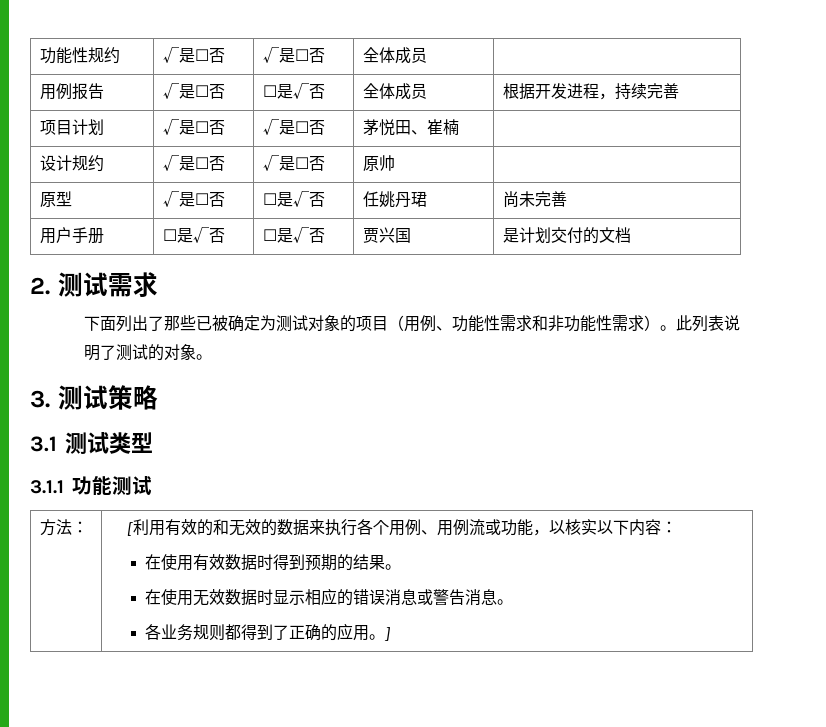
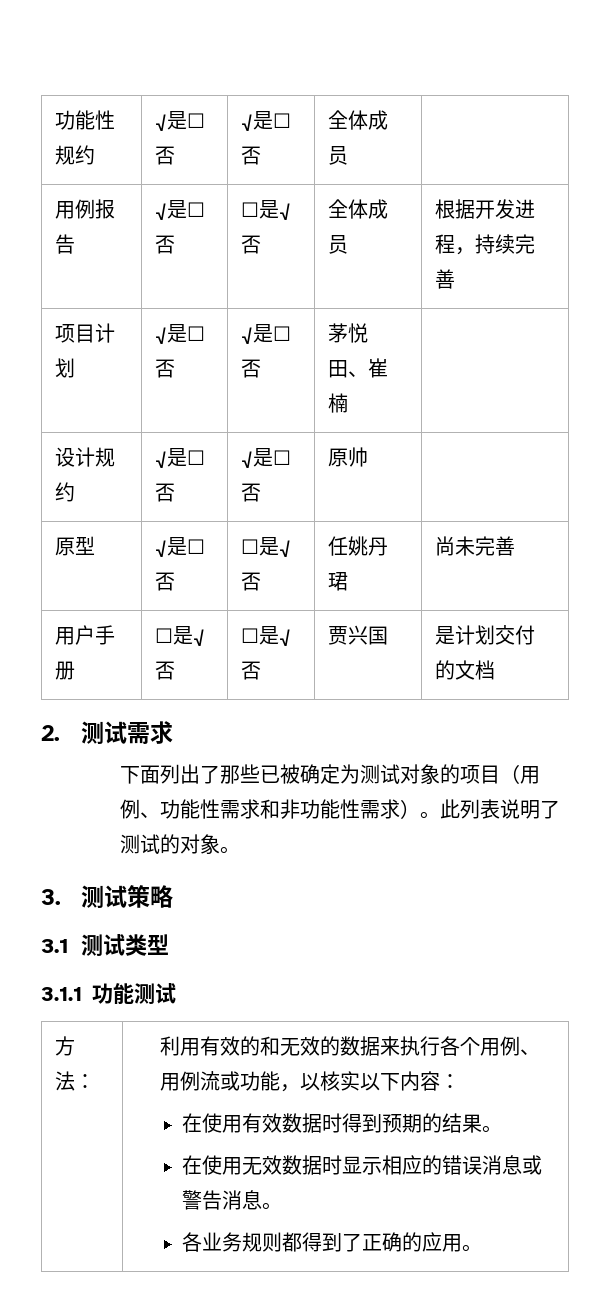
[127,522,135,536] [ -> (96, 1081) none
[383,627,391,641] ] -> (483, 1248) none

